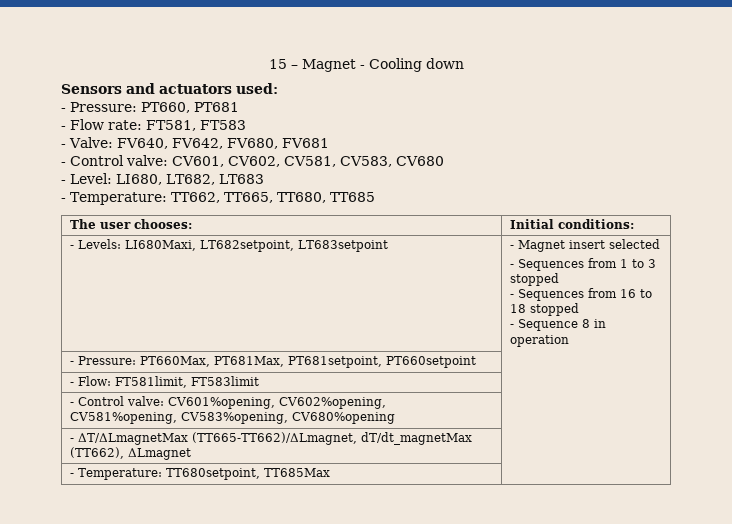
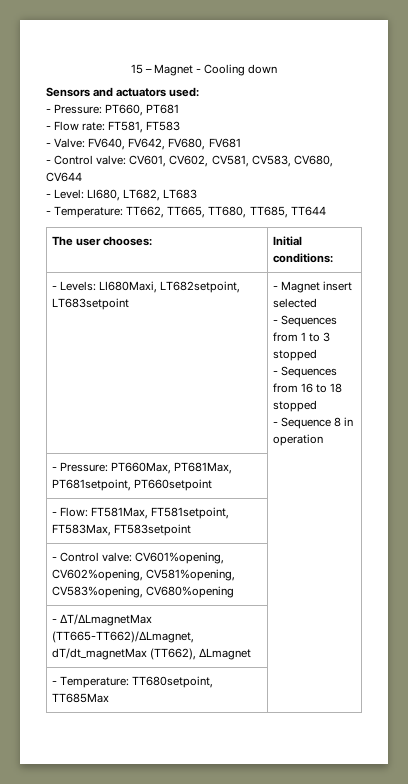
[396,156,444,166] CV680 -> [293,155,333,167] [46,172,82,182] CV680, CV644
[329,192,375,202] TT685 -> [249,206,326,218] TT685, TT644
[114,376,259,388] FT581limit, FT583limit -> [90,507,230,519] [51,524,191,536] FT581Max, FT581setpoint, FT583Max, FT583setpoint

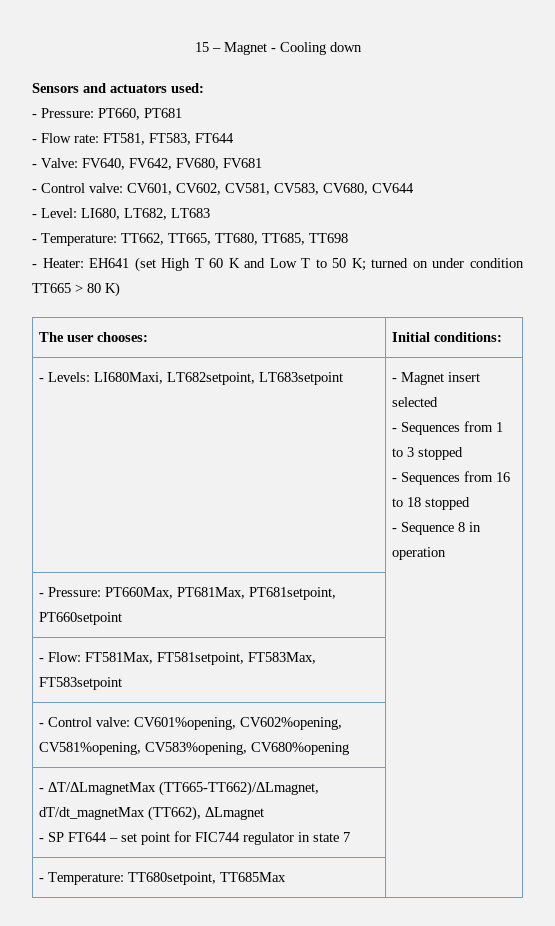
[146,121,181,131] FT583 -> [149,133,234,145] FT583, FT644
[290,206,326,216] TT644 -> [309,233,348,243] [32,257,524,272] [32,282,120,297] TT698 // - Heater: EH641 (set High T 60 K and Low T to 50 K; turned on under condition TT665 > 80 K)
(251, 654) none -> [39,831,351,845] // - SP FT644 – set point for FIC744 regulator in state 7

